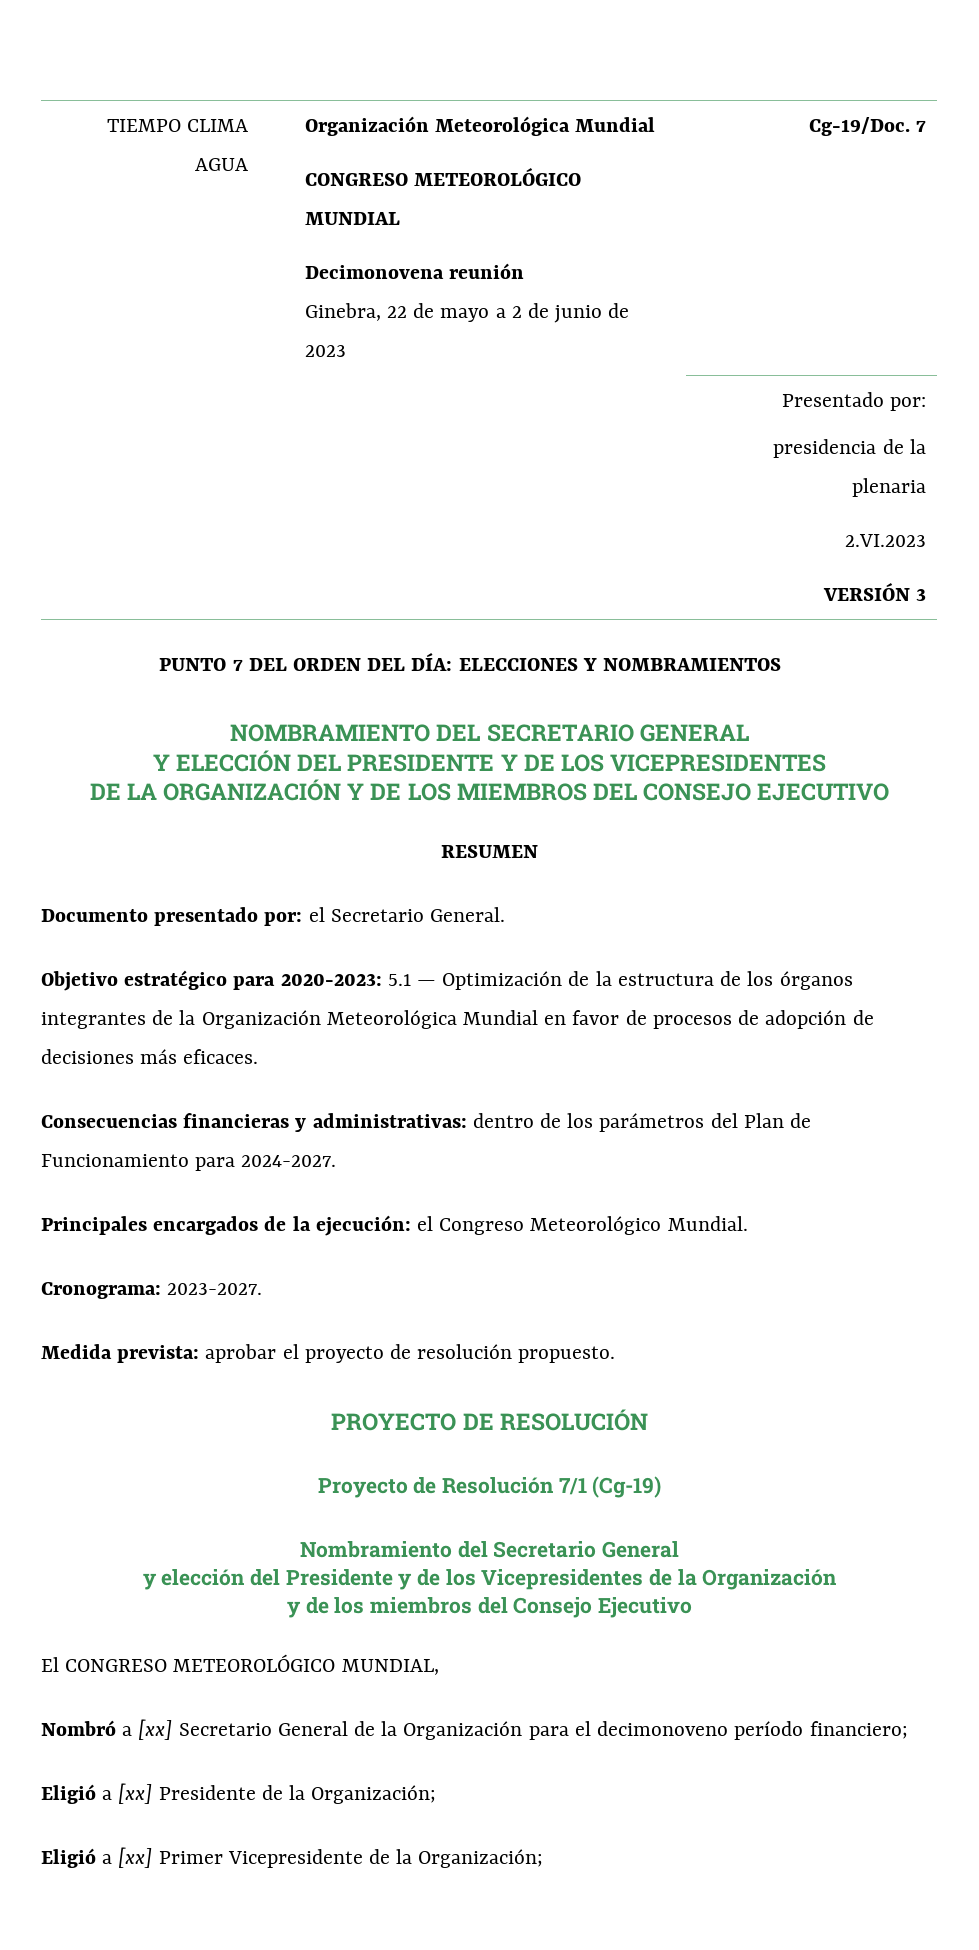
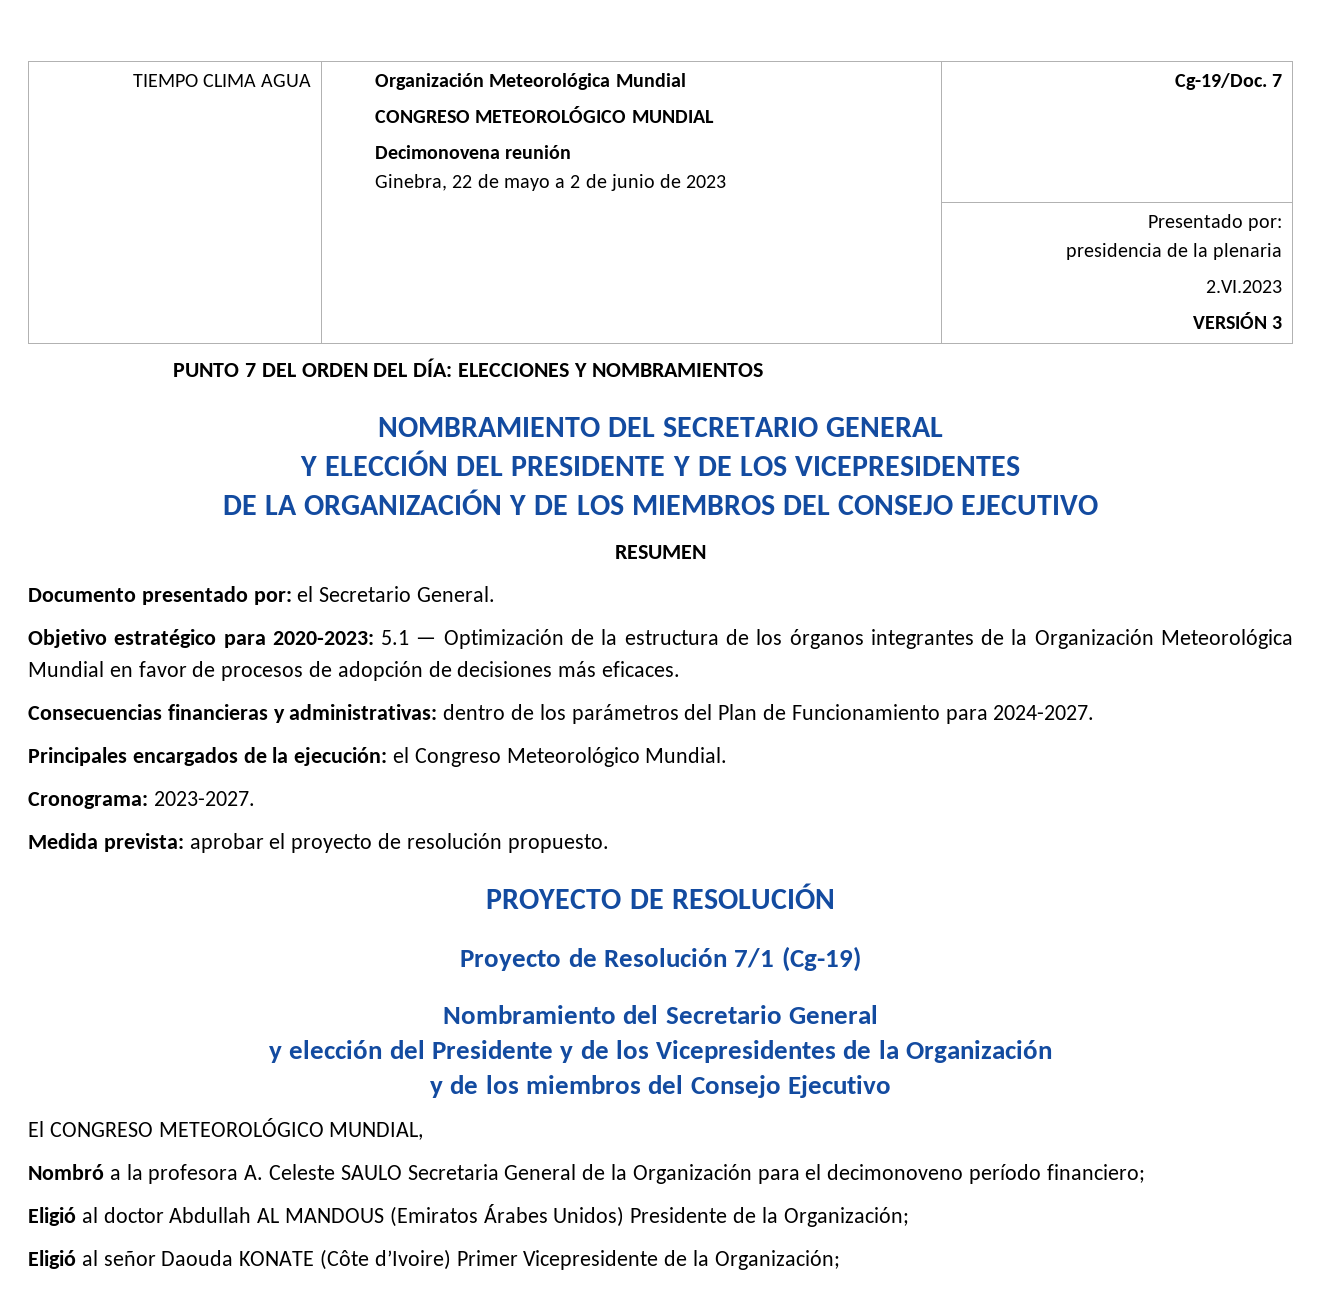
[138,1719,272,1740] [xx] Secretario -> [126,1164,499,1184] la profesora A. Celeste SAULO Secretaria
[102,1783,153,1804] a [xx] -> [81,1204,625,1227] al doctor Abdullah AL MANDOUS (Emiratos Árabes Unidos)
[102,1847,153,1868] a [xx] -> [81,1249,451,1270] al señor Daouda KONATE (Côte d’Ivoire)

